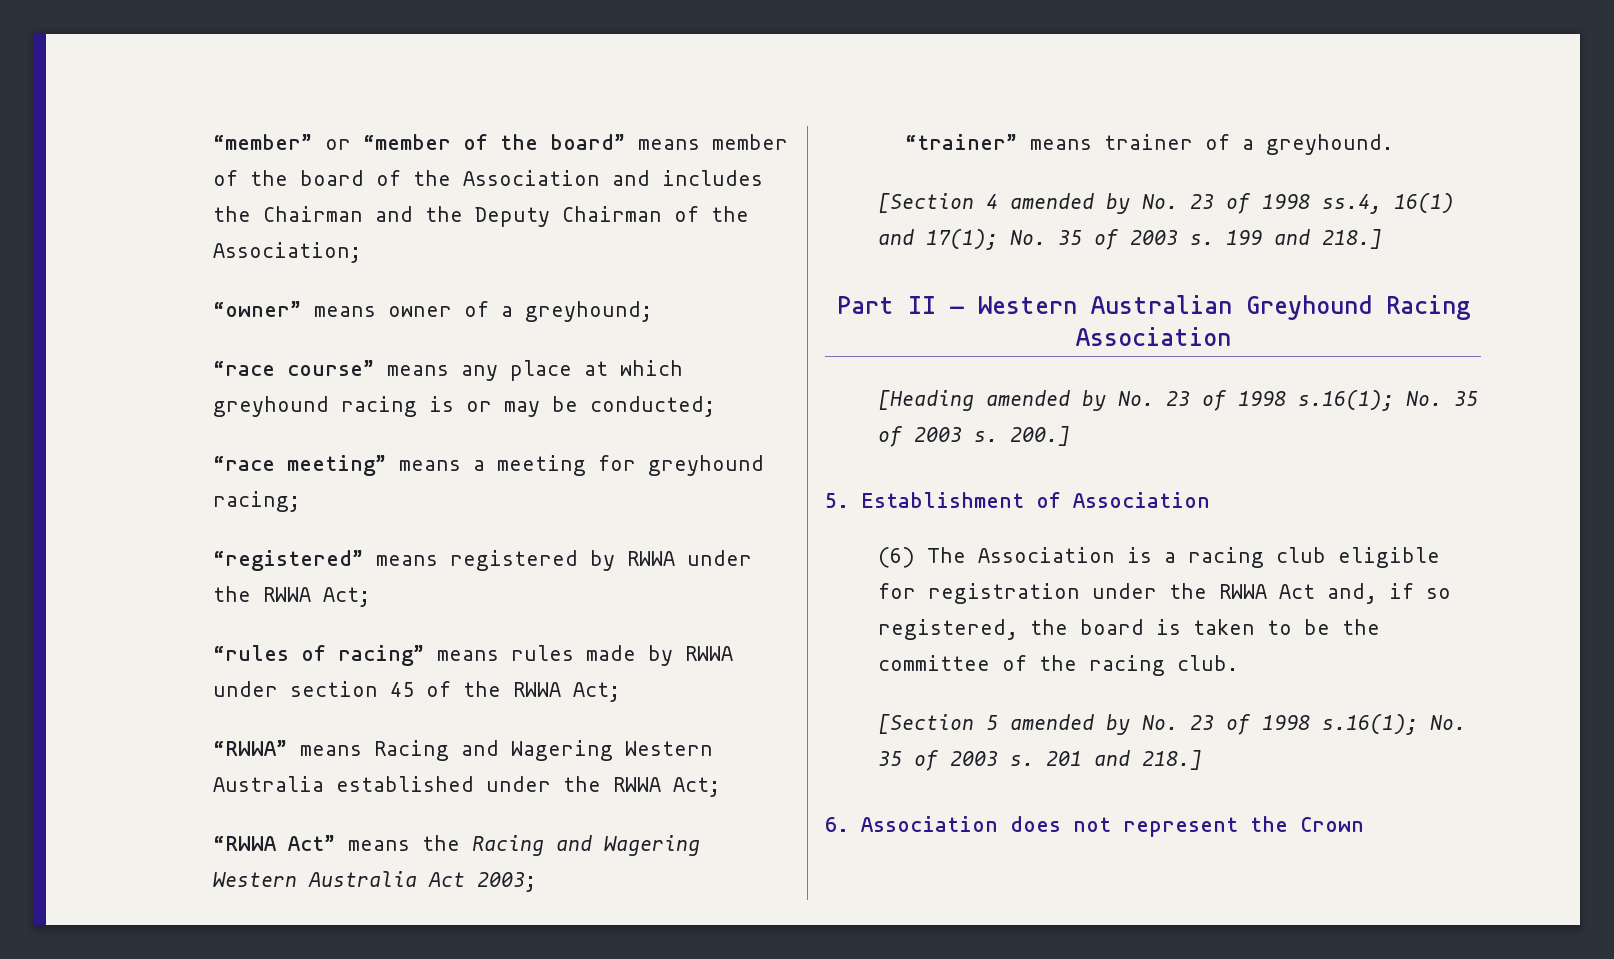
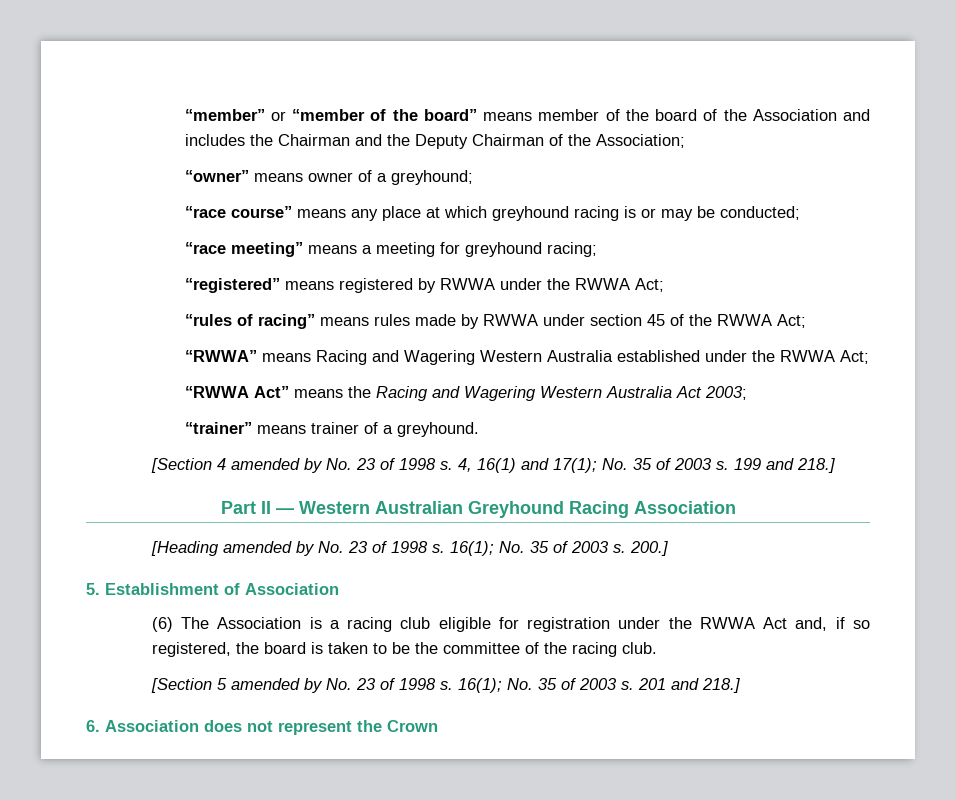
[1322,194,1383,214] ss.4, -> [439,458,472,472] s. 4,
[1298,390,1395,411] s.16(1); -> [431,541,494,556] s. 16(1);
[1322,714,1419,735] s.16(1); -> [439,678,502,693] s. 16(1);

